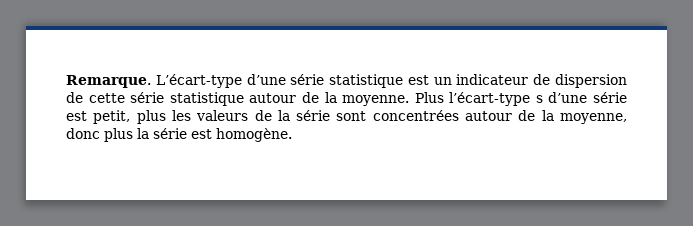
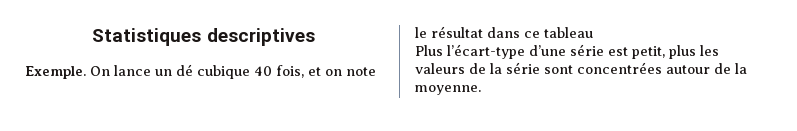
[66,74,627,88] [66,92,410,106] Remarque. L’écart-type d’une série statistique est un indicateur de dispersion de cette série statistique autour de la moyenne. -> [92,28,315,46] [25,64,376,79] [415,26,593,38] Statistiques descriptives // Exemple. On lance un dé cubique 40 fois, et on note le résultat dans ce tableau //
[535,95,543,103] s -> (525, 51) none
[560,113,628,124] [66,128,292,142] moyenne, donc plus la série est homogène. -> [415,85,481,95] moyenne.

